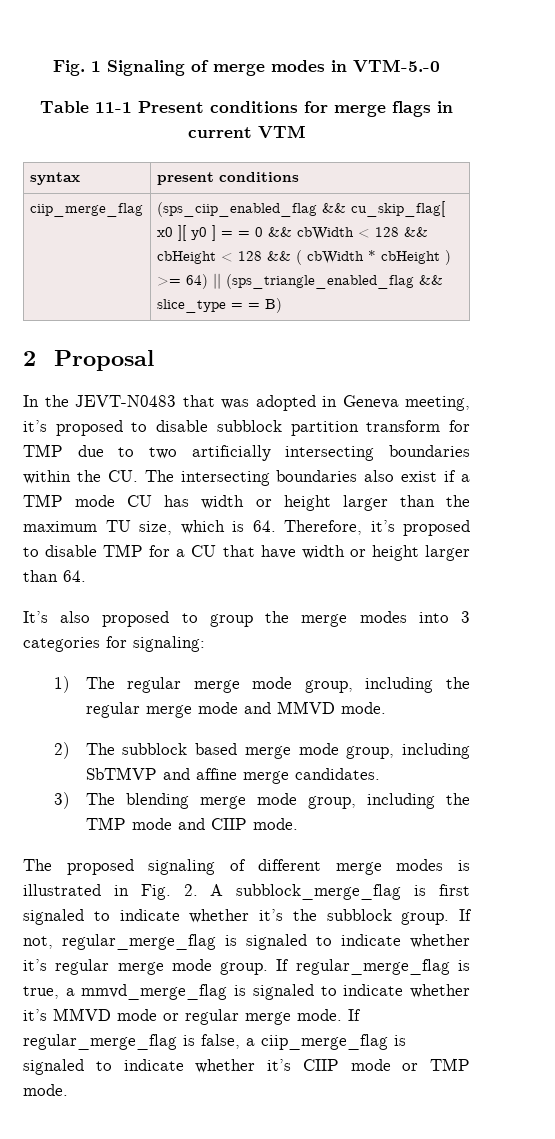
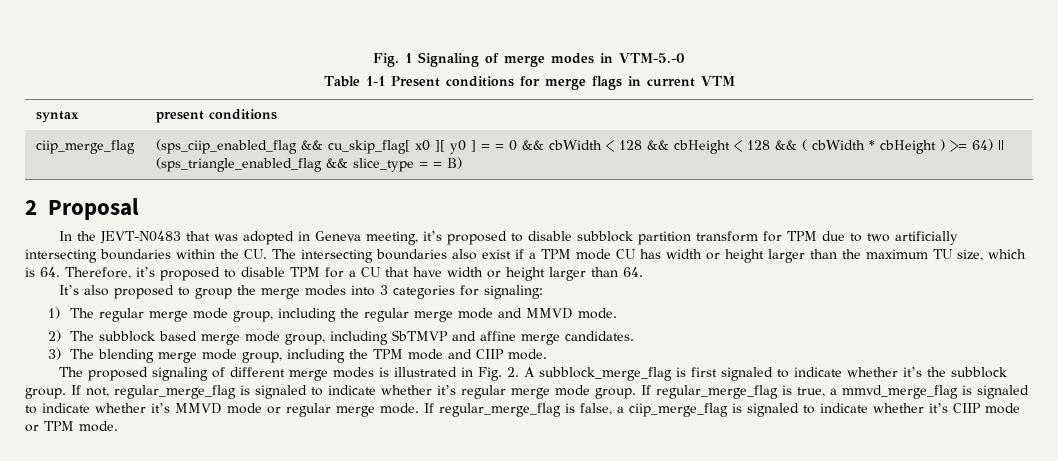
[95,102,132,113] 11-1 -> [365,76,385,86] 1-1
[23,444,63,457] TMP -> [786,231,817,241] TPM
[23,494,63,507] TMP -> [541,249,571,259] TPM
[103,544,144,557] TMP -> [290,267,320,277] TPM
[85,817,126,830] TMP -> [373,349,404,359] TPM
[430,1058,470,1071] TMP -> [44,421,74,431] TPM

